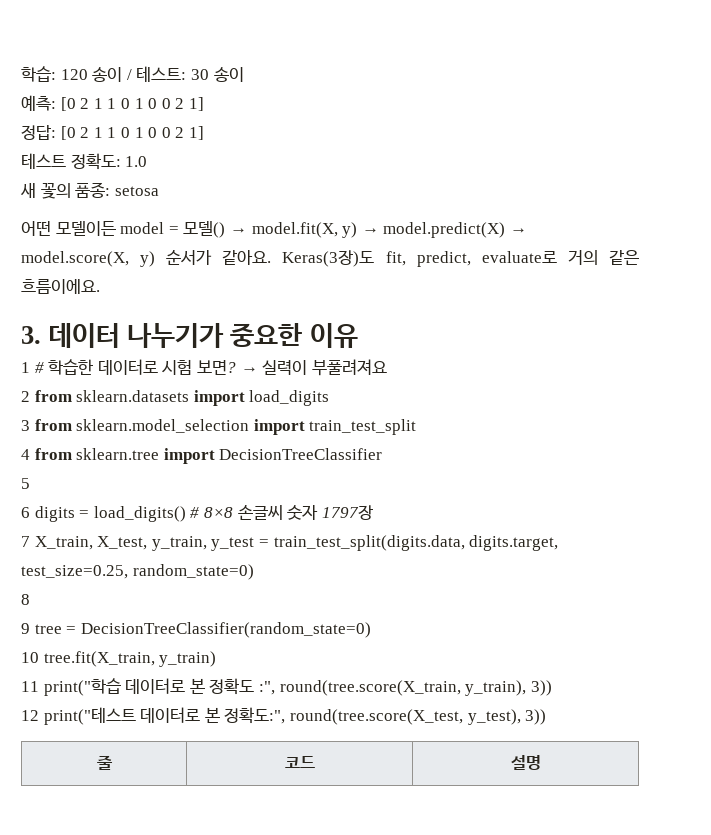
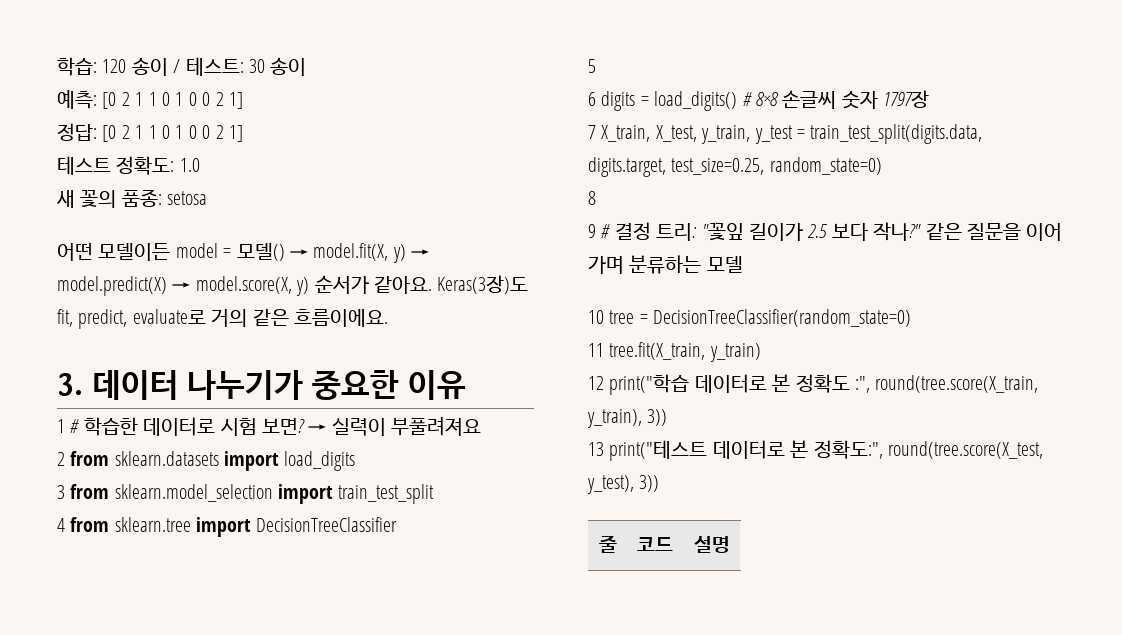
(30, 628) none -> [601,222,1063,241] [588,255,743,274] [588,310,604,324] # 결정 트리: "꽃잎 길이가 2.5 보다 작나?" 같은 질문을 이어 가며 분류하는 모델 // 10
[21,652,39,663] 10 -> [588,343,604,357] 11
[21,681,39,692] 11 -> [588,376,604,390] 12
[21,710,39,721] 12 -> [588,442,604,456] 13

